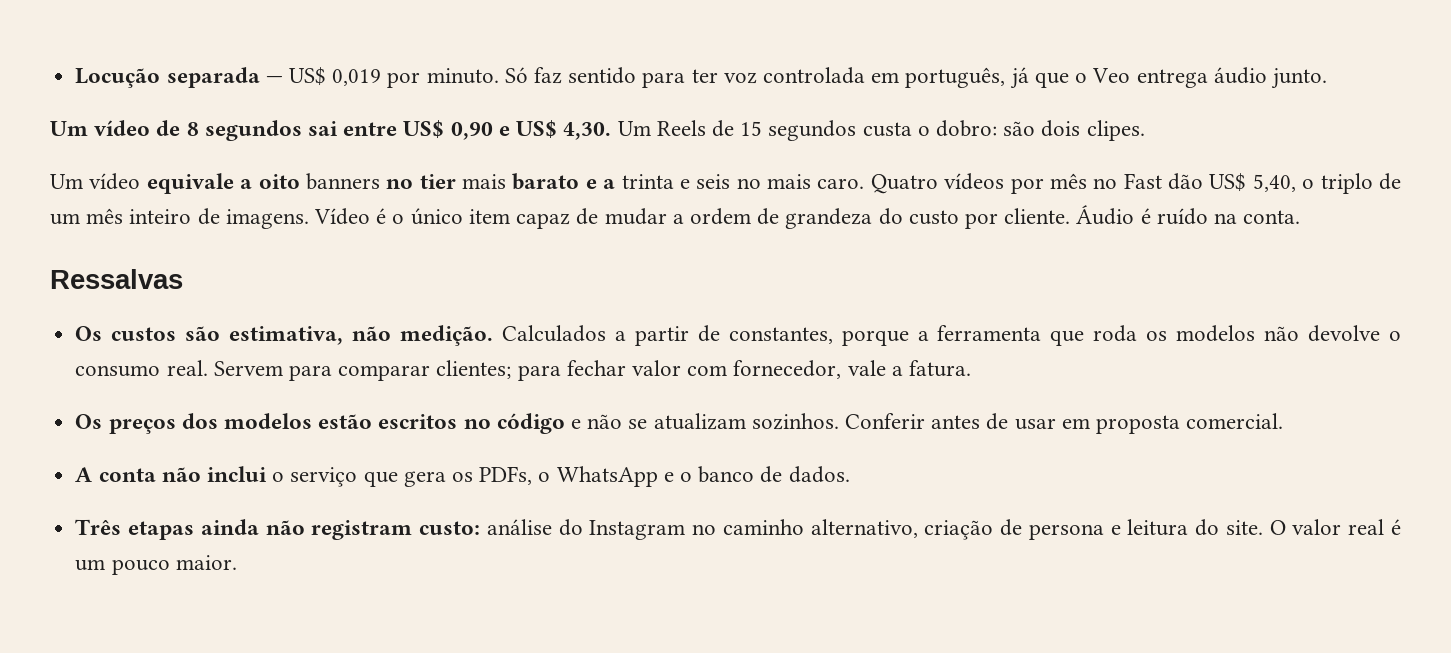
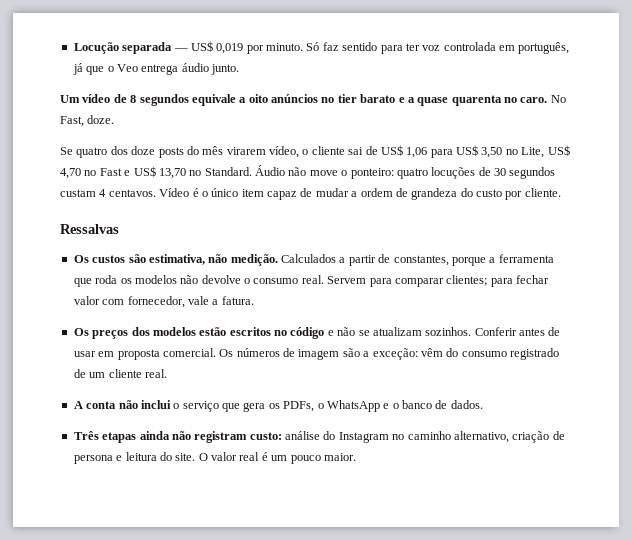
[308,120,1145,141] [50,173,141,190] sai entre US$ 0,90 e US$ 4,30. Um Reels de 15 segundos custa o dobro: são dois clipes. // Um vídeo -> (189, 100) none
[305,173,380,190] banners -> [271,94,318,103] anúncios
[462,174,507,189] mais -> (357, 98) none
[621,173,1402,194] [50,208,309,229] trinta e seis no mais caro. Quatro vídeos por mês no Fast dão US$ 5,40, o triplo de um mês inteiro de imagens. -> [417,95,566,106] [60,115,115,127] [60,145,570,158] [60,165,556,179] [60,189,156,197] quase quarenta no caro. No Fast, doze. // Se quatro dos doze posts do mês virarem vídeo, o cliente sai de US$ 1,06 para US$ 3,50 no Lite, US$ 4,70 no Fast e US$ 13,70 no Standard. Áudio não move o ponteiro: quatro locuções de 30 segundos custam 4 centavos.
[1076,205,1301,225] Áudio é ruído na conta. -> (561, 192) none
(1284, 421) none -> [219,348,559,360] [73,369,167,378] Os números de imagem são a exceção: vêm do consumo registrado de um cliente real.

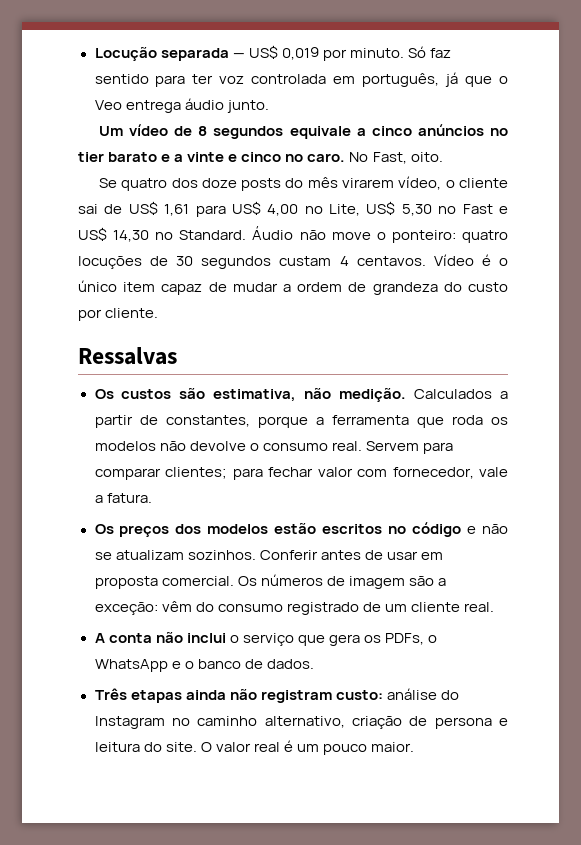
[248,94,268,103] oito -> [371,126,412,136] cinco
[417,95,502,106] quase quarenta -> [187,152,282,162] vinte e cinco
[87,115,115,124] doze. -> [410,152,443,162] oito.
[406,147,428,158] 1,06 -> [164,204,190,216] 1,61
[481,147,503,158] 3,50 -> [267,204,299,216] 4,00
[60,168,81,179] 4,70 -> [401,204,432,216] 5,30
[158,168,186,179] 13,70 -> [113,230,150,242] 14,30

